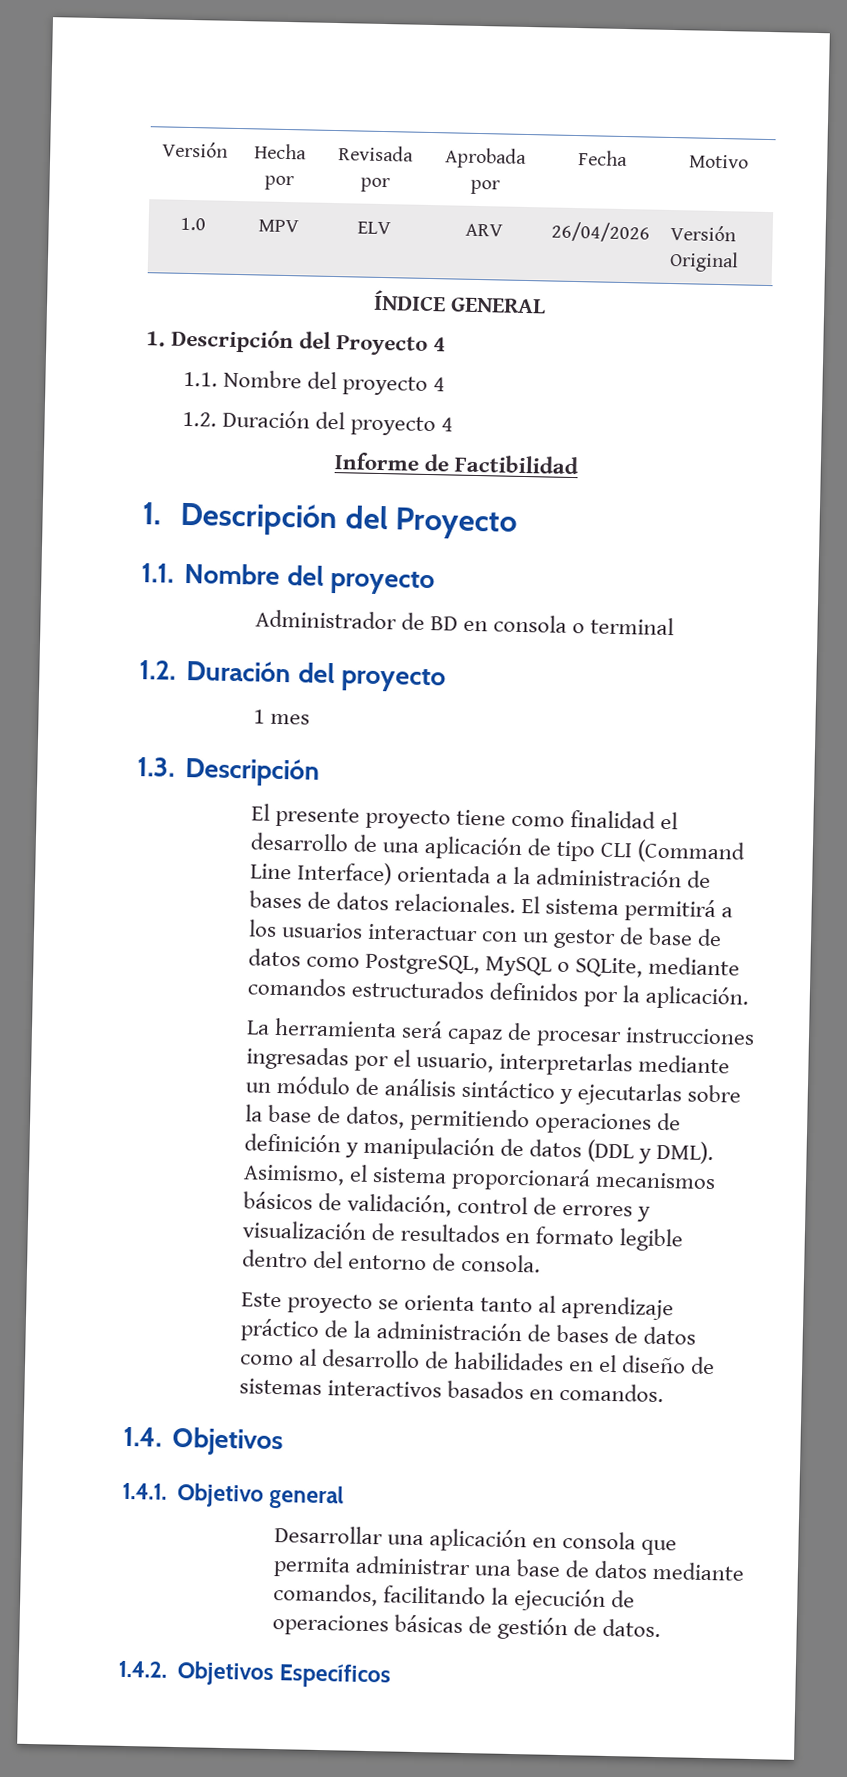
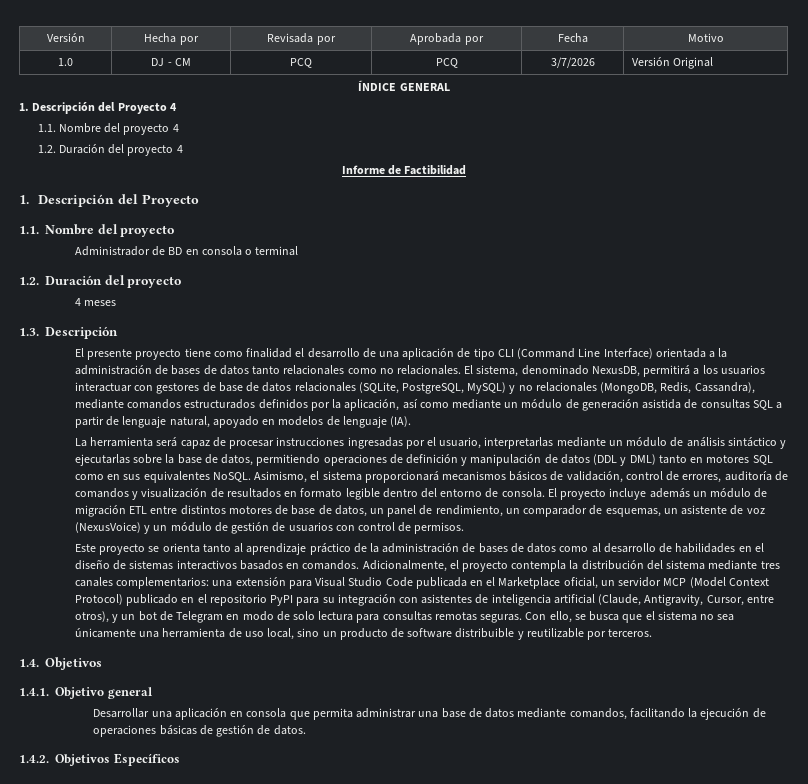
[257,219,299,233] [356,221,391,235] [464,223,503,237] [550,221,650,243] MPV | ELV | ARV | 26/04/2026 -> [151,58,191,66] [290,58,312,68] [435,58,458,68] [550,57,595,68] DJ - CM | PCQ | PCQ | 3/7/2026
[252,709,310,725] 1 mes -> [74,298,117,306] 4 meses
[393,893,619,916] relacionales. El sistema -> [252,365,640,377] tanto relacionales como no relacionales. El sistema, denominado NexusDB,
[521,928,616,949] un gestor -> [156,383,200,394] gestores
[305,953,643,978] como PostgreSQL, MySQL o SQLite, -> [294,382,755,394] relacionales (SQLite, PostgreSQL, MySQL) y no relacionales (MongoDB, Redis, Cassandra),
[644,985,750,1010] aplicación. -> [344,399,783,411] [74,416,412,428] aplicación, así como mediante un módulo de generación asistida de consultas SQL a partir de lenguaje natural, apoyado en modelos de lenguaje (IA).
[656,1140,715,1165] DML). -> [629,454,773,465] [74,471,251,483] DML) tanto en motores SQL como en sus equivalentes NoSQL.
[561,1204,633,1217] errores -> [682,471,788,483] [74,488,129,498] errores, auditoría de comandos
(541, 1263) none -> [547,488,768,500] [74,505,765,517] [74,522,465,534] El proyecto incluye además un módulo de migración ETL entre distintos motores de base de datos, un panel de rendimiento, un comparador de esquemas, un asistente de voz (NexusVoice) y un módulo de gestión de usuarios con control de permisos.
(664, 1392) none -> [362,560,780,572] [74,577,769,589] [74,594,774,606] [74,611,735,623] [74,628,653,640] Adicionalmente, el proyecto contempla la distribución del sistema mediante tres canales complementarios: una extensión para Visual Studio Code publicada en el Marketplace oficial, un servidor MCP (Model Context Protocol) publicado en el repositorio PyPI para su integración con asistentes de inteligencia artificial (Claude, Antigravity, Cursor, entre otros), y un bot de Telegram en modo de solo lectura para consultas remotas seguras. Con ello, se busca que el sistema no sea únicamente una herramienta de uso local, sino un producto de software distribuible y reutilizable por terceros.

